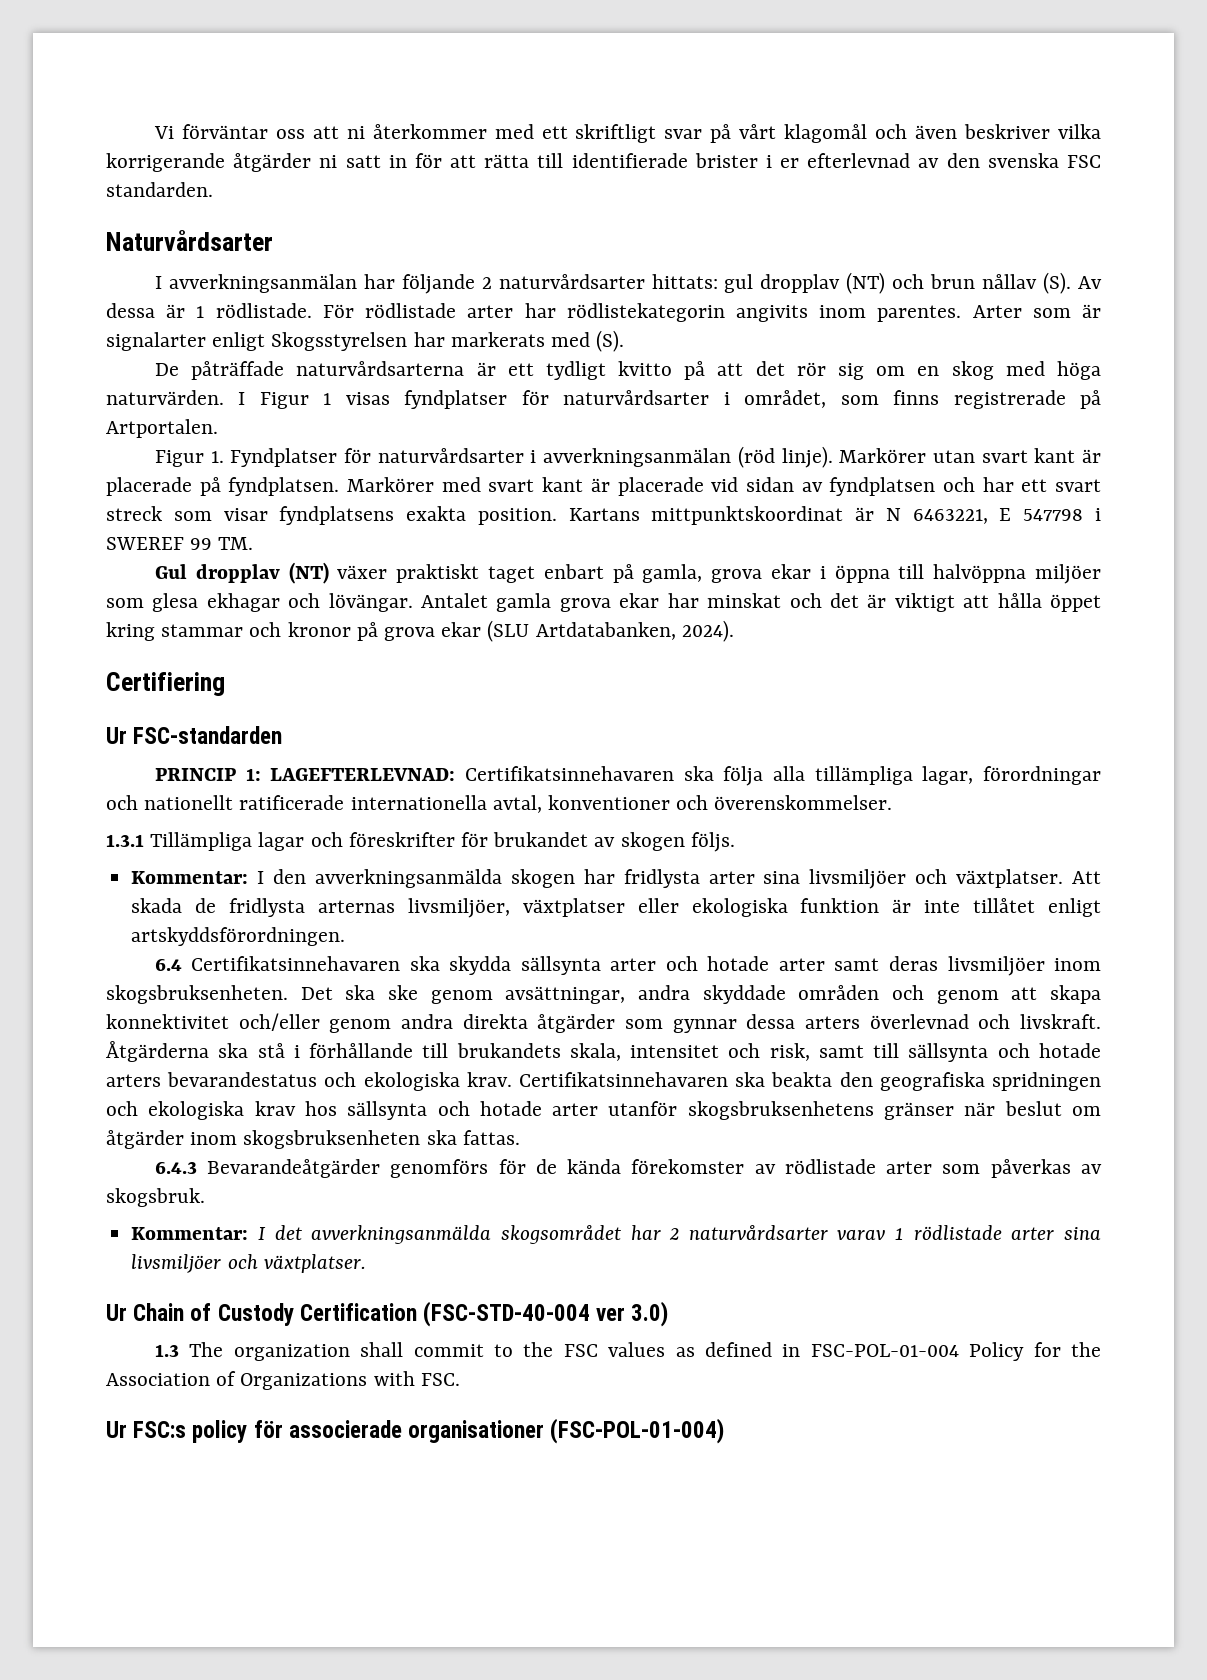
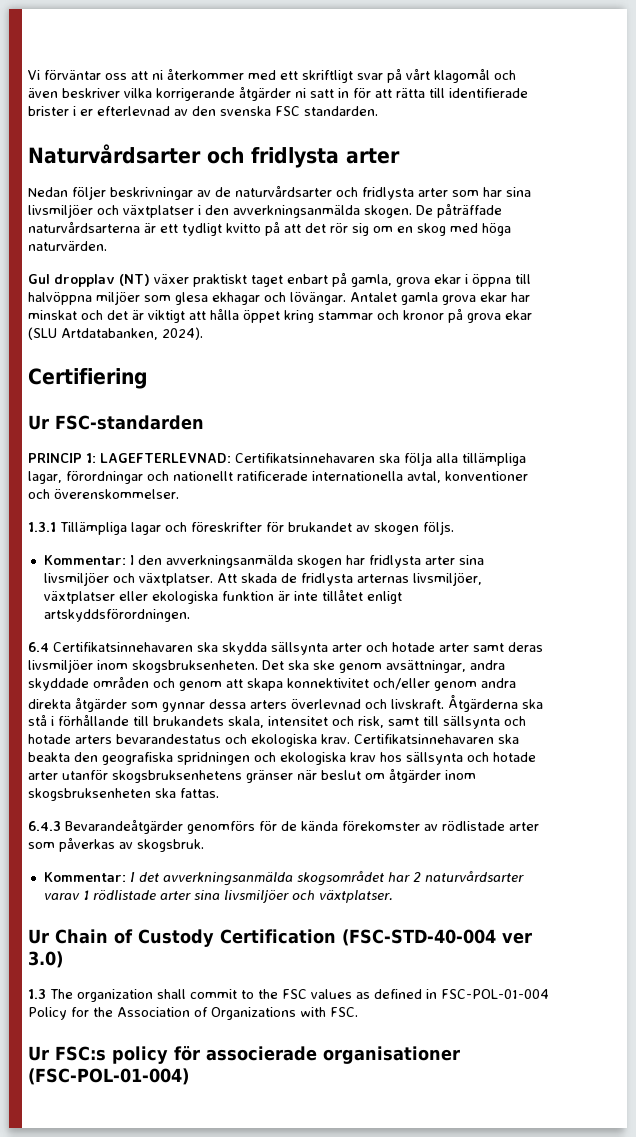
[154,272,1102,294] [106,303,1101,322] [106,330,625,352] // I avverkningsanmälan har följande 2 naturvårdsarter hittats: gul dropplav (NT) och brun nållav (S). Av dessa är 1 rödlistade. För rödlistade arter har rödlistekategorin angivits inom parentes. Arter som är signalarter enligt Skogsstyrelsen har markerats med (S). // -> [207,147,400,168] [28,185,531,200] [28,204,412,218] och fridlysta arter // Nedan följer beskrivningar av de naturvårdsarter och fridlysta arter som har sina livsmiljöer och växtplatser i den avverkningsanmälda skogen.
[238,390,1101,409] [106,419,218,438] [154,446,1101,468] [106,477,1101,496] [106,506,1101,525] [106,537,254,550] I Figur 1 visas fyndplatser för naturvårdsarter i området, som finns registrerade på Artportalen. // Figur 1. Fyndplatser för naturvårdsarter i avverkningsanmälan (röd linje). Markörer utan svart kant är placerade på fyndplatsen. Markörer med svart kant är placerade vid sidan av fyndplatsen och har ett svart streck som visar fyndplatsens exakta position. Kartans mittpunktskoordinat är N 6463221, E 547798 i SWEREF 99 TM. -> (107, 246) none

